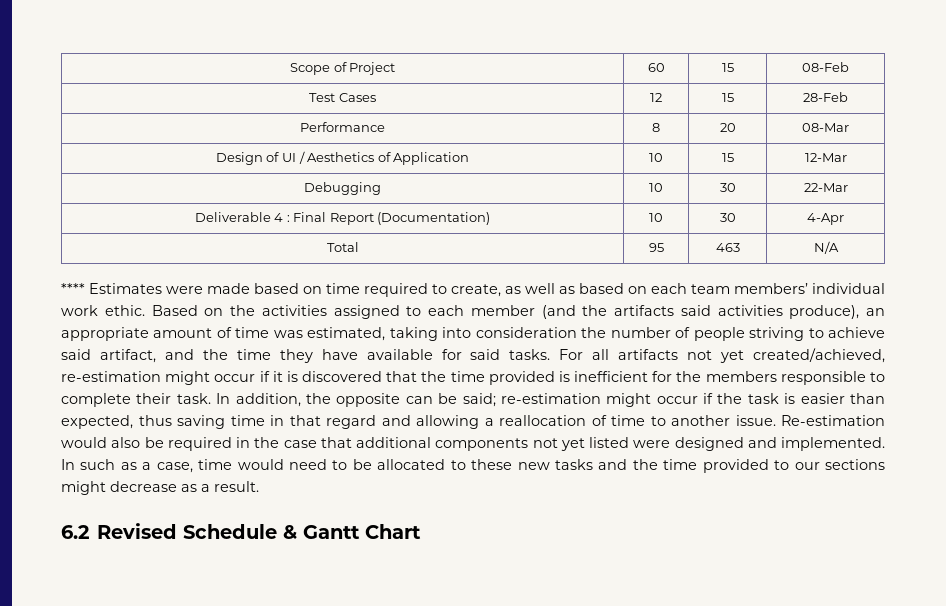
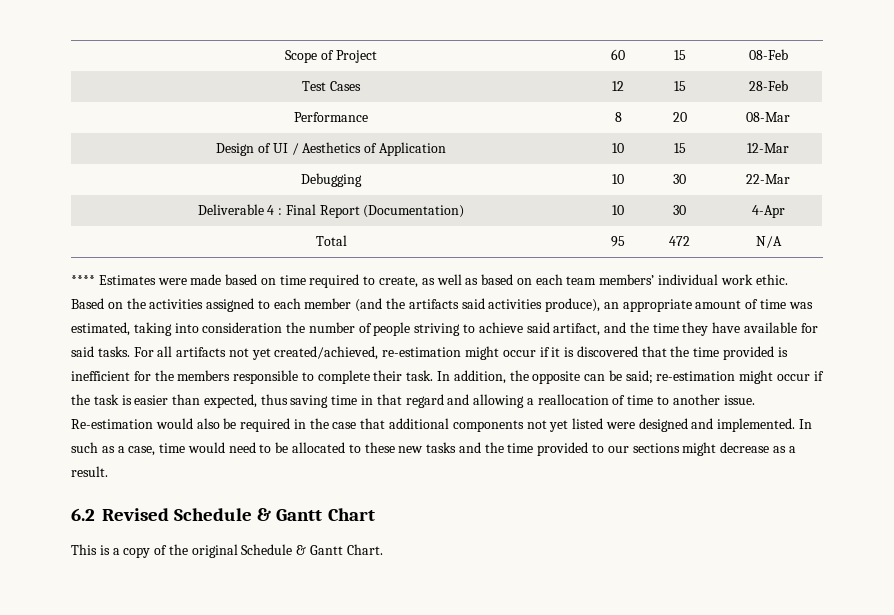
[715,243,740,252] 463 -> [669,236,690,246] 472
(422, 531) none -> [71,544,383,558] // This is a copy of the original Schedule & Gantt Chart.

